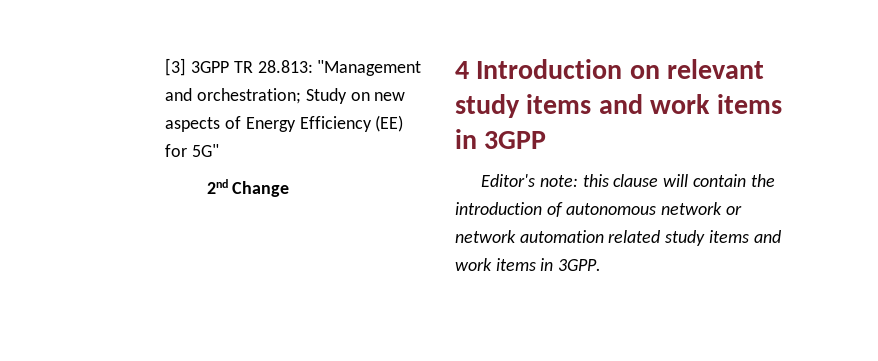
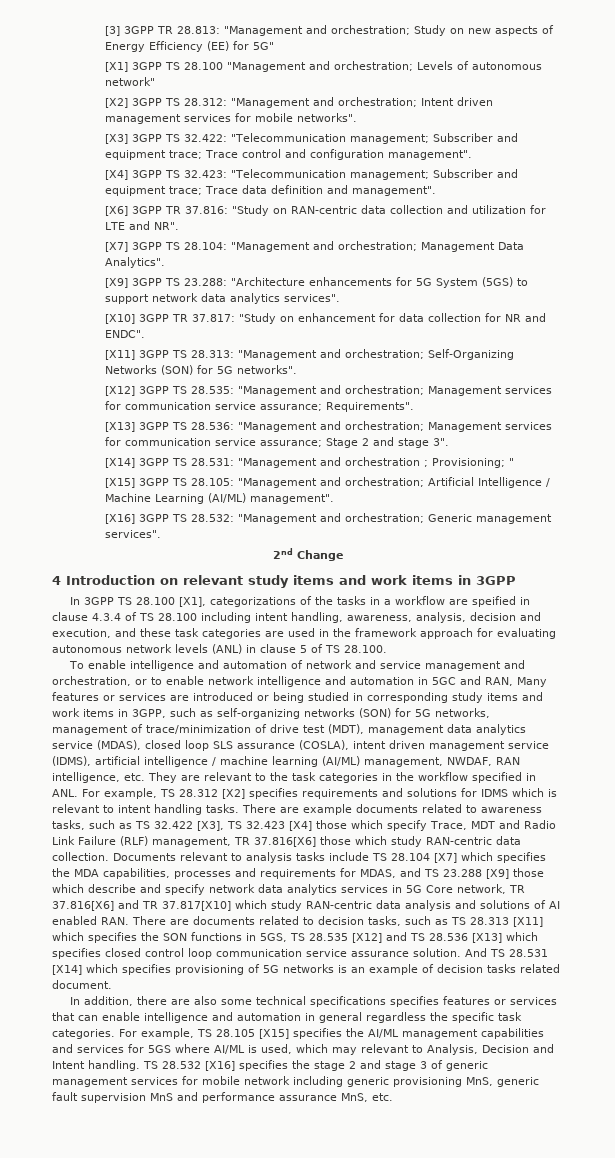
(220, 150) none -> [104,61,542,72] [104,77,155,86] [104,97,493,108] [104,113,357,124] [104,133,518,144] [104,149,472,160] [104,169,518,180] [104,185,436,196] [104,205,546,216] [104,221,179,230] [104,241,524,252] [104,257,165,268] [104,277,528,288] [104,293,340,304] [104,313,546,324] [104,330,145,338] [104,349,514,360] [104,365,297,375] [104,385,552,396] [104,401,414,412] [104,421,552,432] [104,437,449,448] [104,457,514,468] [104,477,550,488] [104,493,334,504] [104,513,552,524] [104,530,161,538] // [X1] 3GPP TS 28.100 "Management and orchestration; Levels of autonomous network" // [X2] 3GPP TS 28.312: "Management and orchestration; Intent driven management services for mobile networks". // [X3] 3GPP TS 32.422: "Telecommunication management; Subscriber and equipment trace; Trace control and configuration management". // [X4] 3GPP TS 32.423: "Telecommunication management; Subscriber and equipment trace; Trace data definition and management". // [X6] 3GPP TR 37.816: "Study on RAN-centric data collection and utilization for LTE and NR". // [X7] 3GPP TS 28.104: "Management and orchestration; Management Data Analytics". // [X9] 3GPP TS 23.288: "Architecture enhancements for 5G System (5GS) to support network data analytics services". // [X10] 3GPP TR 37.817: "Study on enhancement for data collection for NR and ENDC". // [X11] 3GPP TS 28.313: "Management and orchestration; Self-Organizing Networks (SON) for 5G networks". // [X12] 3GPP TS 28.535: "Management and orchestration; Management services for communication service assurance; Requirements". // [X13] 3GPP TS 28.536: "Management and orchestration; Management services for communication service assurance; Stage 2 and stage 3". // [X14] 3GPP TS 28.531: "Management and orchestration ; Provisioning; " // [X15] 3GPP TS 28.105: "Management and orchestration; Artificial Intelligence / Machine Learning (AI/ML) management". // [X16] 3GPP TS 28.532: "Management and orchestration; Generic management services".
[481,174,775,187] [455,202,742,217] [455,230,781,246] [455,258,602,271] Editor's note: this clause will contain the introduction of autonomous network or network automation related study items and work items in 3GPP. -> [69,596,530,607] [52,612,541,623] [52,628,556,639] [52,644,387,654] [68,660,525,671] [52,676,547,687] [52,692,543,703] [52,708,490,719] [52,724,526,735] [52,740,549,751] [52,756,520,767] [52,772,536,783] [52,788,557,799] [52,804,542,815] [52,820,556,831] [52,836,521,847] [52,852,546,863] [52,868,544,879] [52,884,525,895] [52,900,560,911] [52,916,543,927] [52,932,538,943] [52,948,548,959] [52,964,560,975] [52,980,112,989] [69,996,557,1007] [52,1012,522,1023] [52,1028,544,1039] [52,1044,554,1055] [52,1060,488,1071] [52,1076,539,1087] [52,1092,393,1103] In 3GPP TS 28.100 [X1], categorizations of the tasks in a workflow are speified in clause 4.3.4 of TS 28.100 including intent handling, awareness, analysis, decision and execution, and these task categories are used in the framework approach for evaluating autonomous network levels (ANL) in clause 5 of TS 28.100. // To enable intelligence and automation of network and service management and orchestration, or to enable network intelligence and automation in 5GC and RAN, Many features or services are introduced or being studied in corresponding study items and work items in 3GPP, such as self-organizing networks (SON) for 5G networks, management of trace/minimization of drive test (MDT), management data analytics service (MDAS), closed loop SLS assurance (COSLA), intent driven management service (IDMS), artificial intelligence / machine learning (AI/ML) management, NWDAF, RAN intelligence, etc. They are relevant to the task categories in the workflow specified in ANL. For example, TS 28.312 [X2] specifies requirements and solutions for IDMS which is relevant to intent handling tasks. There are example documents related to awareness tasks, such as TS 32.422 [X3], TS 32.423 [X4] those which specify Trace, MDT and Radio Link Failure (RLF) management, TR 37.816[X6] those which study RAN-centric data collection. Documents relevant to analysis tasks include TS 28.104 [X7] which specifies the MDA capabilities, processes and requirements for MDAS, and TS 23.288 [X9] those which describe and specify network data analytics services in 5G Core network, TR 37.816[X6] and TR 37.817[X10] which study RAN-centric data analysis and solutions of AI enabled RAN. There are documents related to decision tasks, such as TS 28.313 [X11] which specifies the SON functions in 5GS, TS 28.535 [X12] and TS 28.536 [X13] which specifies closed control loop communication service assurance solution. And TS 28.531 [X14] which specifies provisioning of 5G networks is an example of decision tasks related document. // In addition, there are also some technical specifications specifies features or services that can enable intelligence and automation in general regardless the specific task categories. For example, TS 28.105 [X15] specifies the AI/ML management capabilities and services for 5GS where AI/ML is used, which may relevant to Analysis, Decision and Intent handling. TS 28.532 [X16] specifies the stage 2 and stage 3 of generic management services for mobile network including generic provisioning MnS, generic fault supervision MnS and performance assurance MnS, etc.

